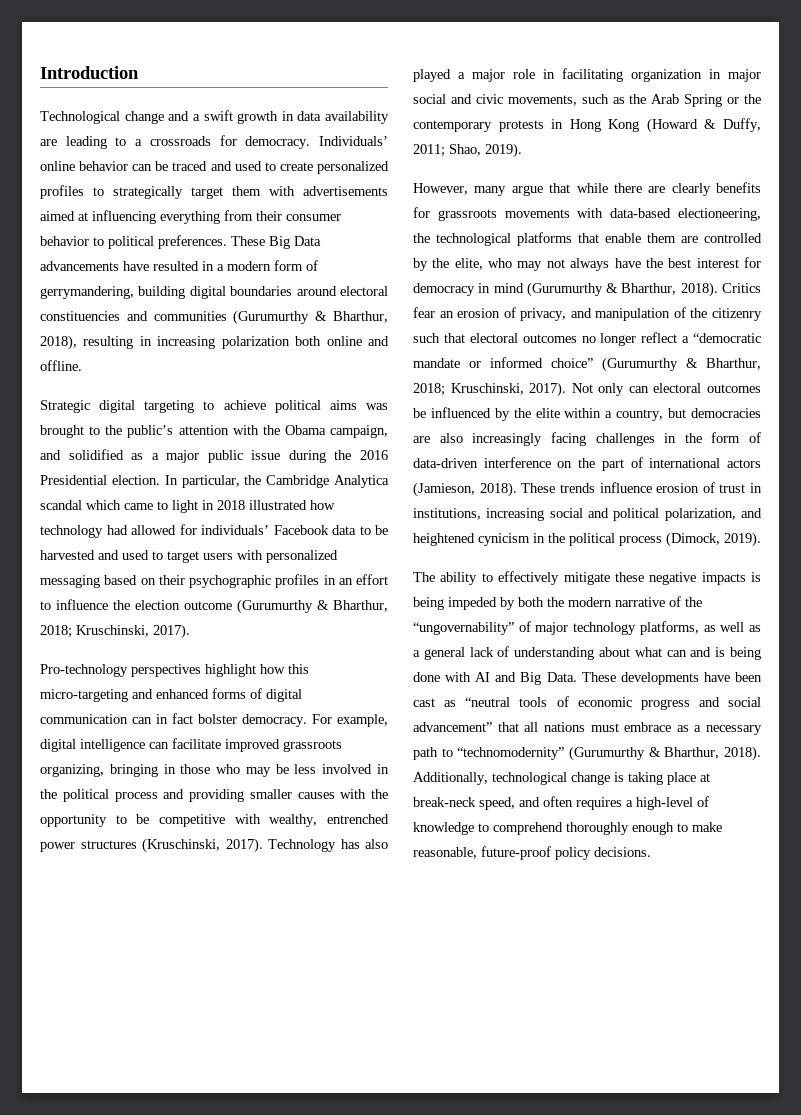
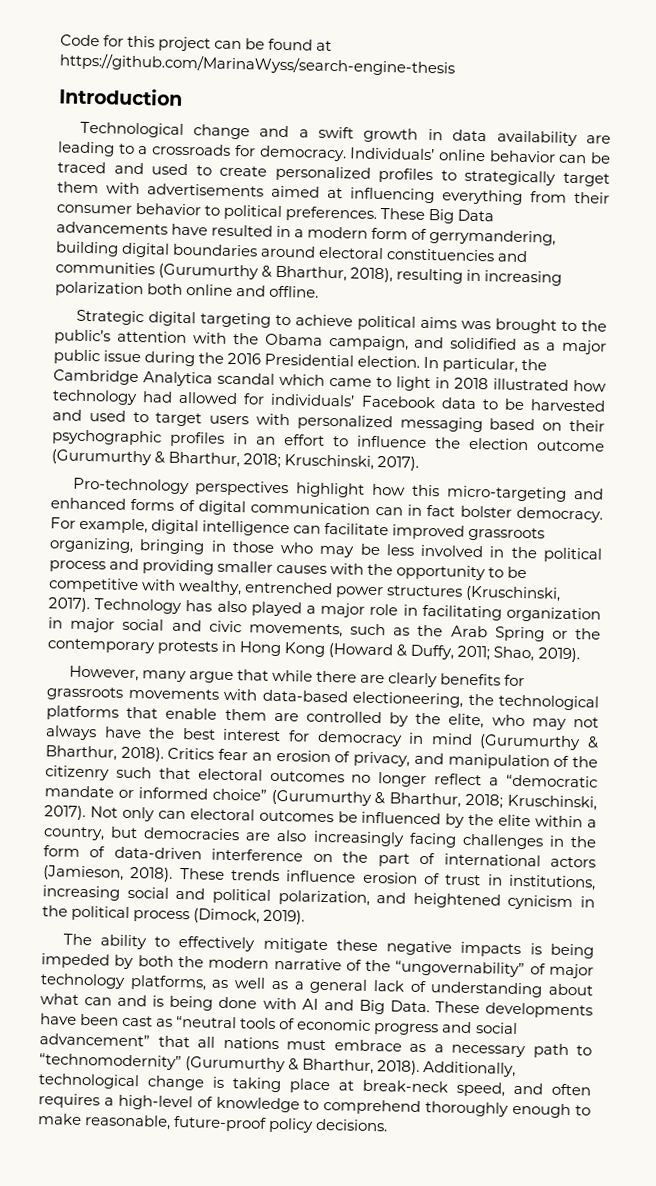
(40, 72) none -> [60,34,333,52] [59,52,455,77] Code for this project can be found at https://github.com/MarinaWyss/search-engine-thesis //

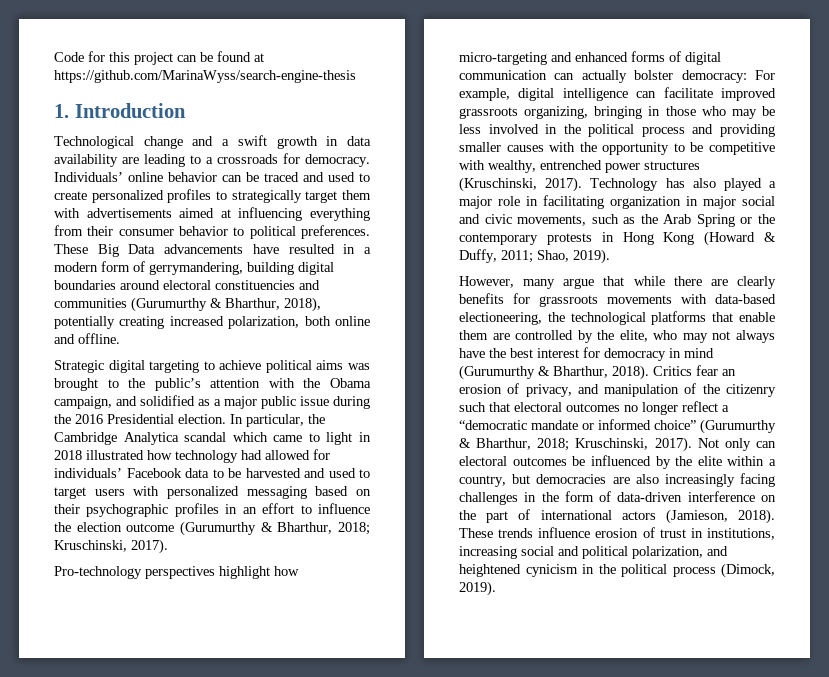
(455, 64) none -> [54,104,69,118] 1.
[396,268,563,286] [55,281,144,298] resulting in increasing polarization -> [54,316,300,329] potentially creating increased polarization,
[412,484,441,497] this -> (299, 571) none
[407,504,603,523] in fact bolster democracy. -> [581,70,747,83] actually bolster democracy:
[62,933,594,959] [41,953,594,979] [40,973,593,998] [40,993,593,1019] [40,1013,518,1036] [39,1033,592,1059] [39,1053,517,1077] [38,1073,591,1097] [38,1093,591,1119] [38,1113,389,1133] // The ability to effectively mitigate these negative impacts is being impeded by both the modern narrative of the “ungovernability” of major technology platforms, as well as a general lack of understanding about what can and is being done with AI and Big Data. These developments have been cast as “neutral tools of economic progress and social advancement” that all nations must embrace as a necessary path to “technomodernity” (Gurumurthy & Bharthur, 2018). Additionally, technological change is taking place at break-neck speed, and often requires a high-level of knowledge to comprehend thoroughly enough to make reasonable, future-proof policy decisions. -> (496, 588) none

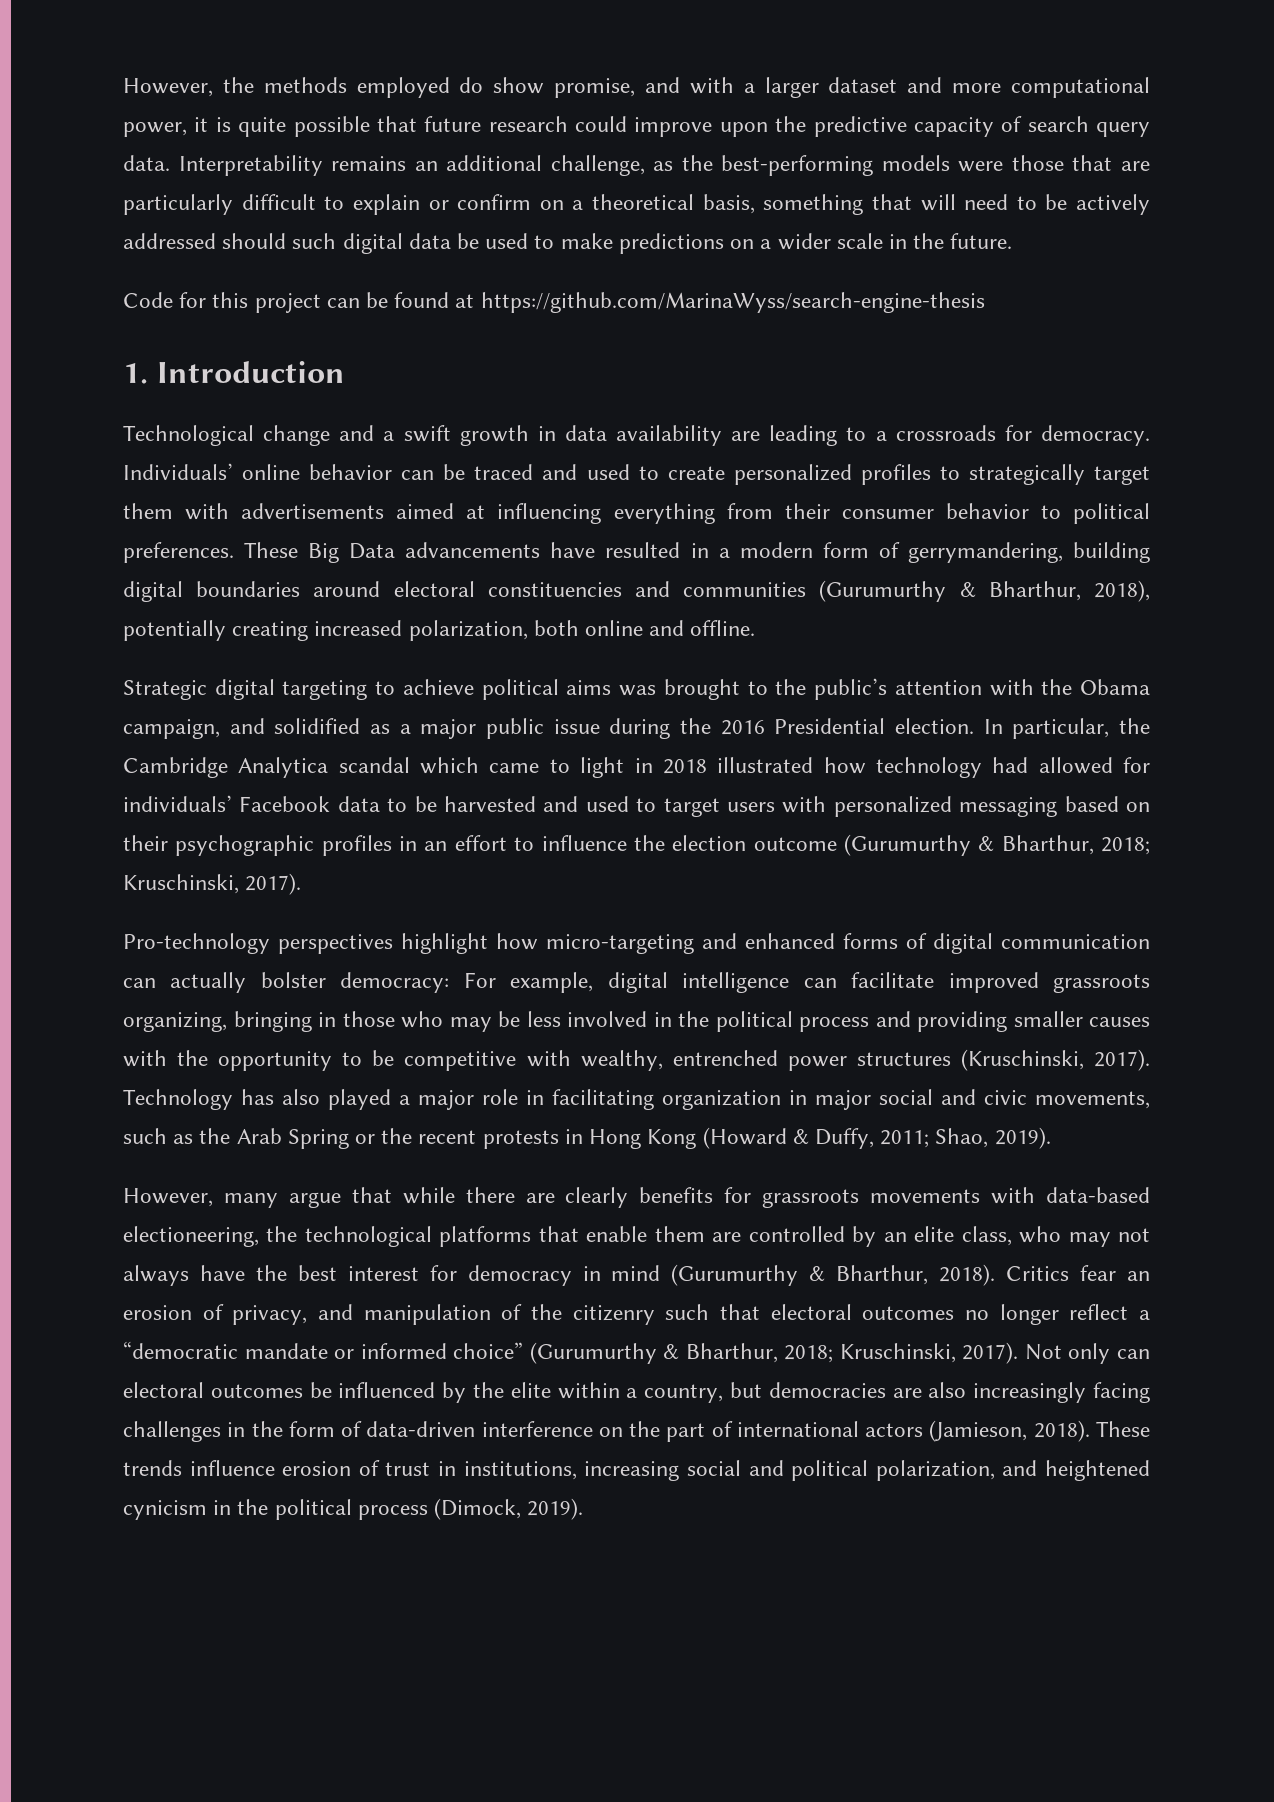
(54, 57) none -> [123,77,1151,98] [123,116,1150,137] [123,155,1150,176] [123,194,1150,215] [123,233,1013,254] However, the methods employed do show promise, and with a larger dataset and more computational power, it is quite possible that future research could improve upon the predictive capacity of search query data. Interpretability remains an additional challenge, as the best-performing models were those that are particularly difficult to explain or confirm on a theoretical basis, something that will need to be actively addressed should such digital data be used to make predictions on a wider scale in the future. //
[459,233,538,245] contemporary -> [418,1130,477,1144] recent
[597,330,648,342] the elite, -> [883,1226,1012,1246] an elite class,

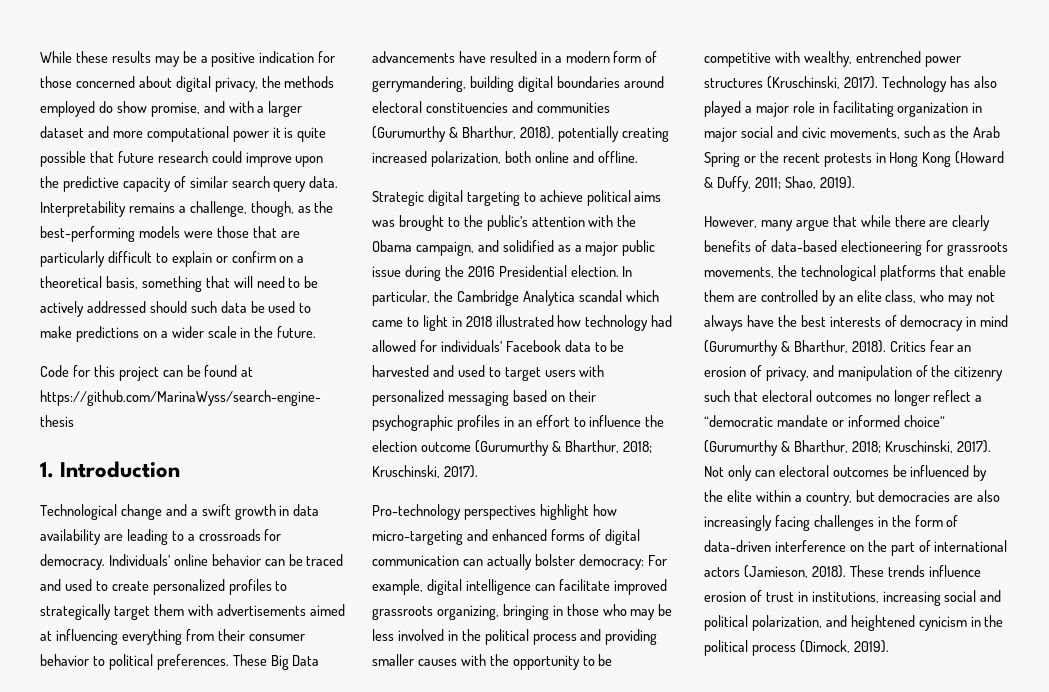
[123,78,213,97] However, -> [40,51,336,67] [40,76,258,92] While these results may be a positive indication for those concerned about digital privacy,
[123,122,187,137] power, -> [232,131,269,142] power
(1023, 124) none -> [189,176,228,188] similar
[414,155,645,176] an additional challenge, -> [178,201,294,217] a challenge, though,
[342,233,403,254] digital -> (217, 307) none
[724,1187,1150,1208] [123,1226,259,1247] for grassroots movements with data-based electioneering, -> [754,240,1008,256] [704,267,774,278] of data-based electioneering for grassroots movements,
[347,1265,457,1281] interest for -> [829,315,897,327] interests of

